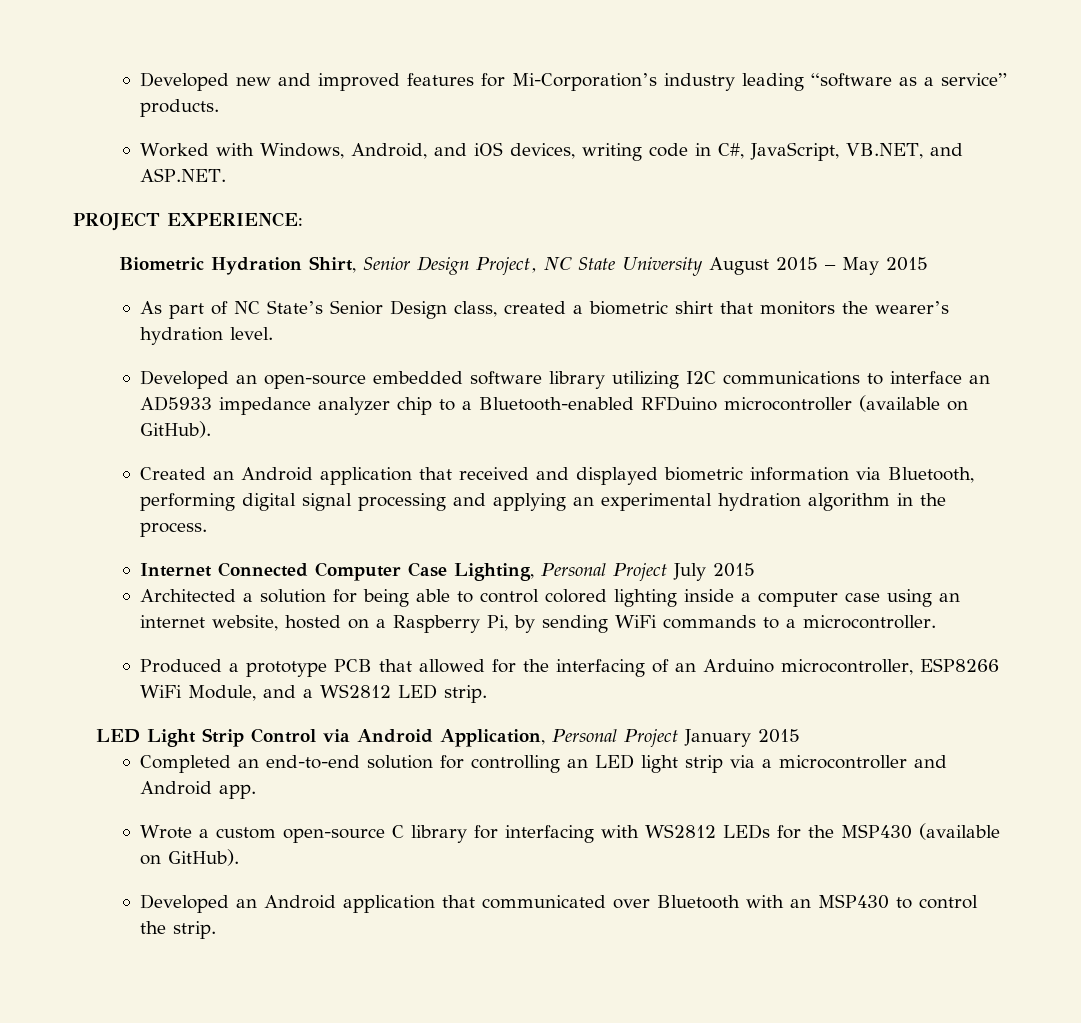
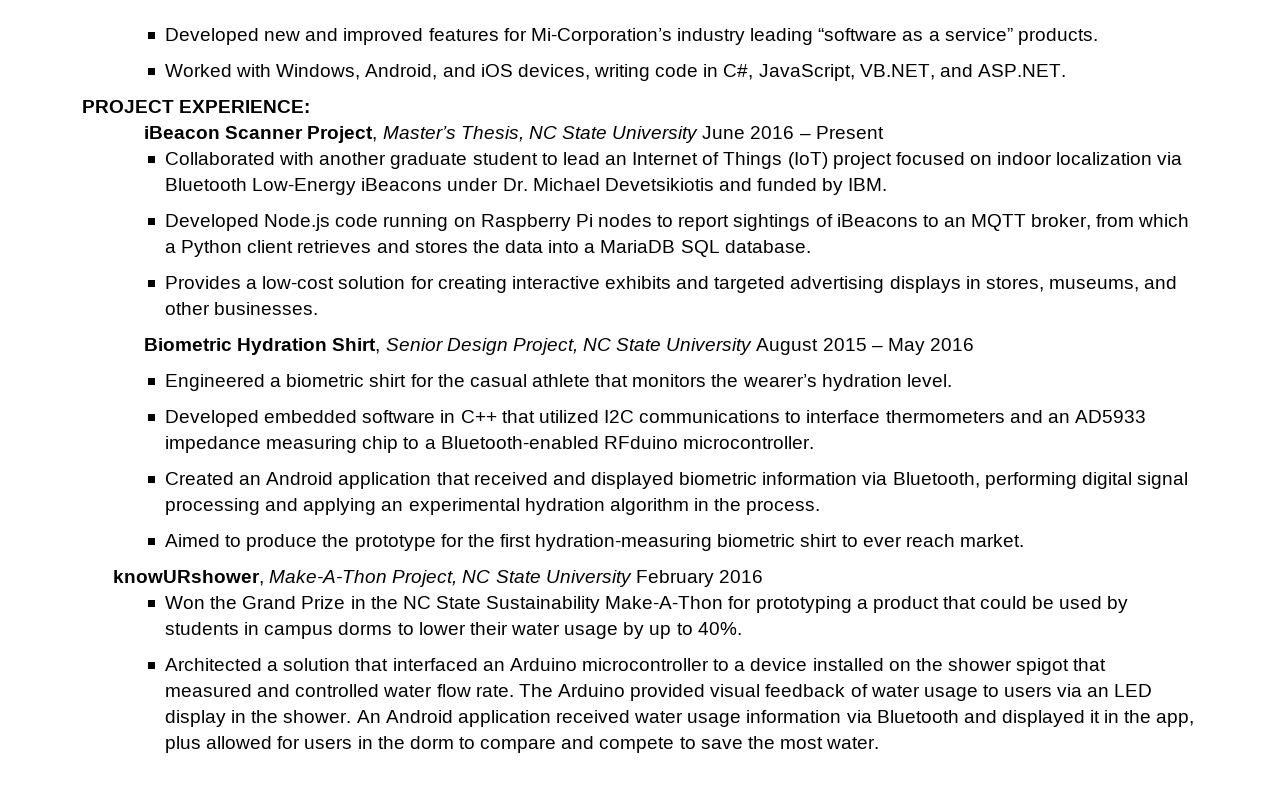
(303, 219) none -> [144,126,884,143] [165,152,1183,169] [165,178,888,195] [165,214,1190,231] [165,240,811,257] [165,276,1178,293] [165,302,319,315] // iBeacon Scanner Project, Master’s Thesis, NC State University June 2016 – Present // Collaborated with another graduate student to lead an Internet of Things (IoT) project focused on indoor localization via Bluetooth Low-Energy iBeacons under Dr. Michael Devetsikiotis and funded by IBM. // Developed Node.js code running on Raspberry Pi nodes to report sightings of iBeacons to an MQTT broker, from which a Python client retrieves and stores the data into a MariaDB SQL database. // Provides a low-cost solution for creating interactive exhibits and targeted advertising displays in stores, museums, and other businesses.
[885,257,928,271] [139,300,713,319] 2015 // As part of NC State’s Senior Design class, created a biometric shirt -> [929,338,974,351] [165,374,591,391] 2016 // Engineered a biometric shirt for the casual athlete
[235,371,679,389] an open-source embedded software library utilizing -> [264,410,599,423] embedded software in C++ that utilized
(962, 377) none -> [885,410,1043,423] thermometers and
[317,397,390,415] analyzer -> [266,436,358,453] measuring
[640,395,968,412] [139,421,211,438] RFDuino microcontroller (available on GitHub). -> [603,436,815,449] RFduino microcontroller.
[139,562,755,581] [139,589,960,607] [139,615,936,633] [139,658,999,677] [139,684,487,703] [95,728,800,747] [139,754,947,773] [139,781,256,799] [139,823,1000,843] [139,849,239,866] [139,894,978,913] [139,921,216,939] Internet Connected Computer Case Lighting, Personal Project July 2015 // Architected a solution for being able to control colored lighting inside a computer case using an internet website, hosted on a Raspberry Pi, by sending WiFi commands to a microcontroller. // Produced a prototype PCB that allowed for the interfacing of an Arduino microcontroller, ESP8266 WiFi Module, and a WS2812 LED strip. // LED Light Strip Control via Android Application, Personal Project January 2015 // Completed an end-to-end solution for controlling an LED light strip via a microcontroller and Android app. // Wrote a custom open-source C library for interfacing with WS2812 LEDs for the MSP430 (available on GitHub). // Developed an Android application that communicated over Bluetooth with an MSP430 to control the strip. -> [165,534,1024,551] [113,570,764,587] [165,596,1129,613] [165,622,742,639] [165,658,1107,675] [165,684,1153,701] [165,710,1195,727] [165,736,880,753] Aimed to produce the prototype for the first hydration-measuring biometric shirt to ever reach market. // knowURshower, Make-A-Thon Project, NC State University February 2016 // Won the Grand Prize in the NC State Sustainability Make-A-Thon for prototyping a product that could be used by students in campus dorms to lower their water usage by up to 40%. // Architected a solution that interfaced an Arduino microcontroller to a device installed on the shower spigot that measured and controlled water flow rate. The Arduino provided visual feedback of water usage to users via an LED display in the shower. An Android application received water usage information via Bluetooth and displayed it in the app, plus allowed for users in the dorm to compare and compete to save the most water.

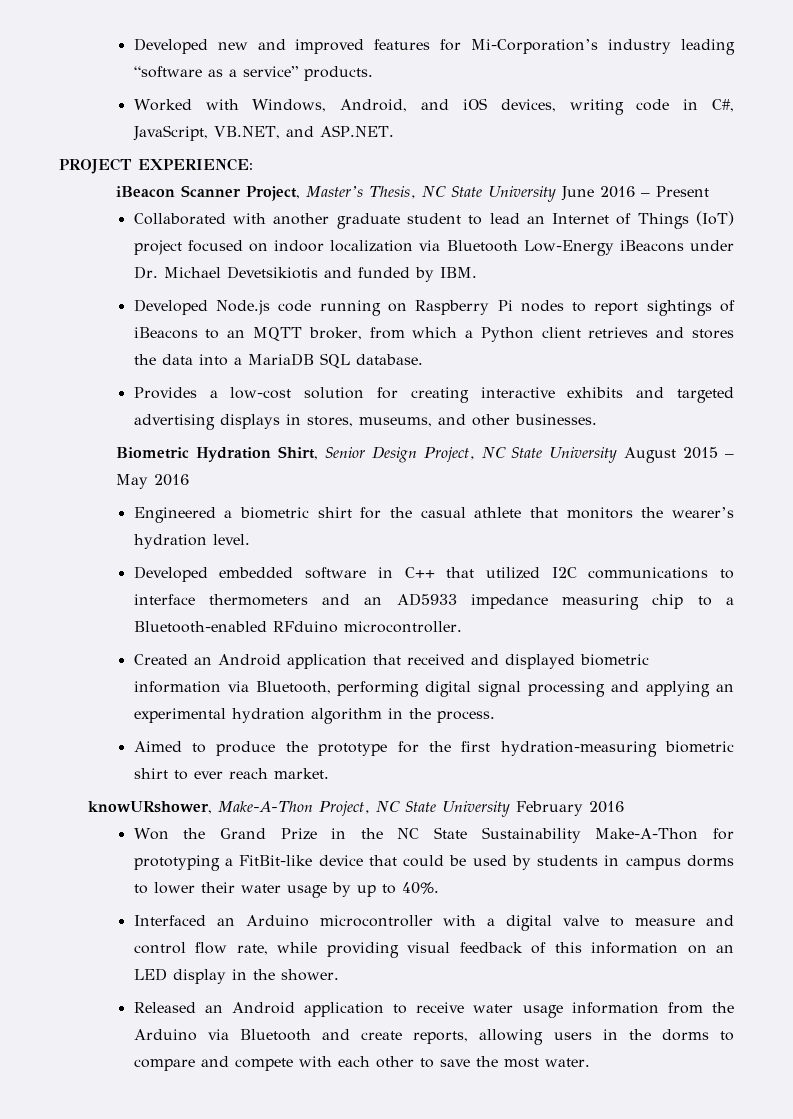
[872,596,939,613] product -> [239,855,363,866] FitBit-like device
[165,658,1107,675] [165,684,1083,701] Architected a solution that interfaced an Arduino microcontroller to a device installed on the shower spigot that measured and controlled water flow rate. The Arduino provided visual feedback of water usage to users via -> [133,915,734,931] [133,942,707,958] Interfaced an Arduino microcontroller with a digital valve to measure and control flow rate, while providing visual feedback of this information on
[356,710,1195,727] [165,736,301,753] An Android application received water usage information via Bluetooth and displayed it in the app, plus allowed for -> [133,1002,734,1018] [133,1029,544,1045] // Released an Android application to receive water usage information from the Arduino via Bluetooth and create reports, allowing
[409,736,454,749] dorm -> [661,1029,709,1041] dorms
(675, 745) none -> [298,1056,414,1068] with each other

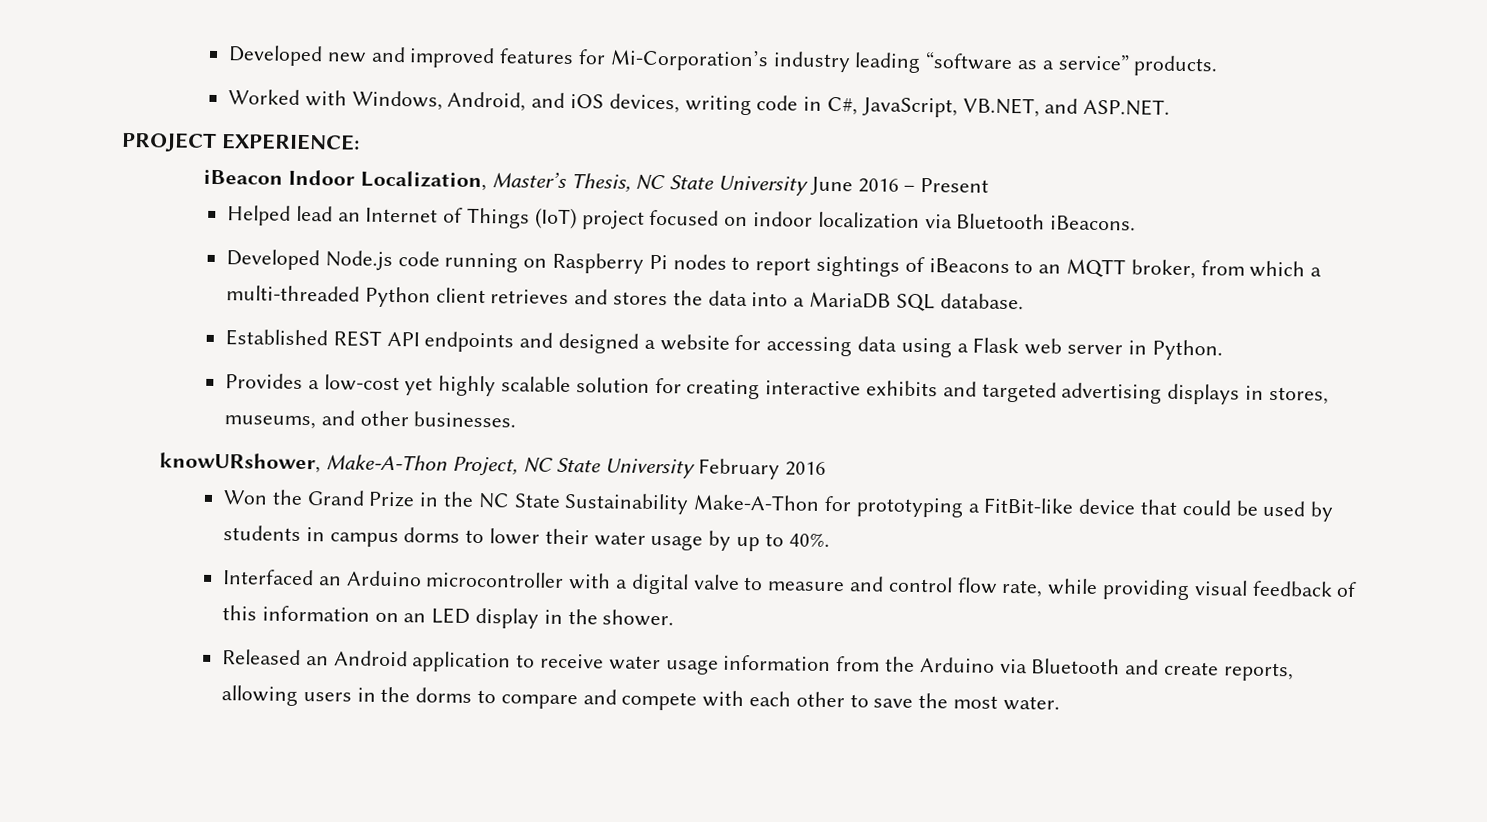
[181,185,301,201] Scanner Project, -> [288,169,487,192] Indoor Localization,
[133,213,483,229] Collaborated with another graduate student to -> [226,205,291,226] Helped
[523,240,734,256] [133,266,477,282] Low-Energy iBeacons under Dr. Michael Devetsikiotis and funded by IBM. -> [1050,215,1137,231] iBeacons.
(474, 334) none -> [225,285,360,302] multi-threaded
(423, 359) none -> [224,329,1223,361] // Established REST API endpoints and designed a website for accessing data using a Flask web server in Python.
(292, 393) none -> [404,375,572,397] yet highly scalable
[116,446,734,463] [116,474,190,489] [133,507,734,523] [133,534,250,549] [133,566,734,582] [133,593,734,610] [133,621,462,633] [133,654,649,669] [133,681,734,697] [133,708,495,724] [133,741,734,757] [133,768,329,780] // Biometric Hydration Shirt, Senior Design Project, NC State University August 2015 – May 2016 // Engineered a biometric shirt for the casual athlete that monitors the wearer’s hydration level. // Developed embedded software in C++ that utilized I2C communications to interface thermometers and an AD5933 impedance measuring chip to a Bluetooth-enabled RFduino microcontroller. // Created an Android application that received and displayed biometric information via Bluetooth, performing digital signal processing and applying an experimental hydration algorithm in the process. // Aimed to produce the prototype for the first hydration-measuring biometric shirt to ever reach market. -> (517, 419) none

